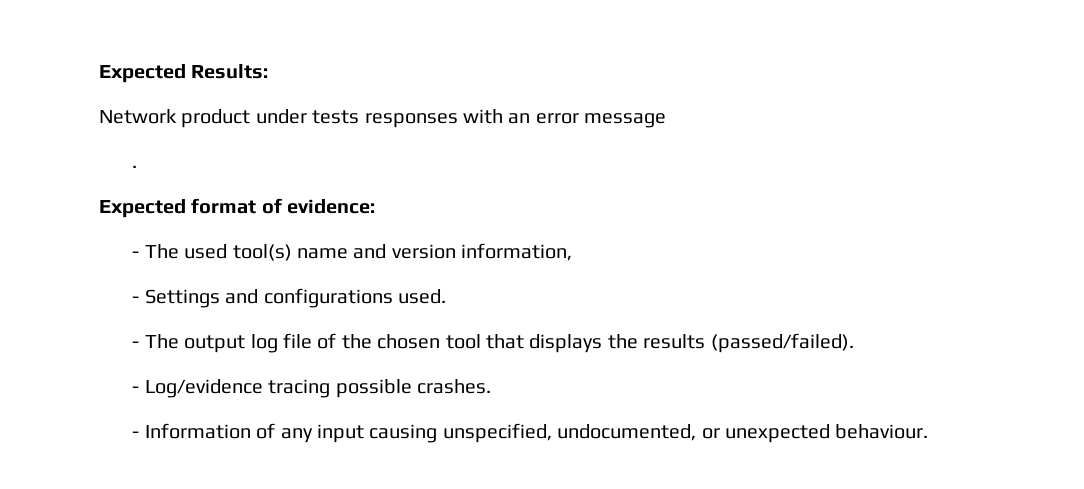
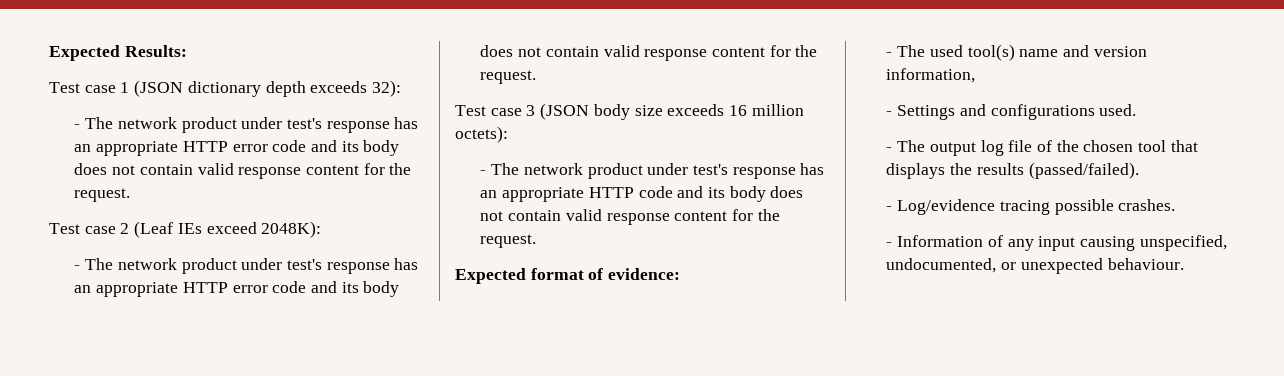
[99,109,667,128] [132,165,138,168] Network product under tests responses with an error message // . -> [49,80,402,97] [74,117,419,133] [74,140,400,156] [74,163,412,179] [74,188,131,202] [49,221,322,238] [74,258,419,274] [74,281,400,297] [480,45,818,61] [480,70,537,84] [455,103,804,120] [455,126,508,143] [480,163,825,179] [480,186,804,202] [480,209,780,225] [480,234,537,248] Test case 1 (JSON dictionary depth exceeds 32): // - The network product under test's response has an appropriate HTTP error code and its body does not contain valid response content for the request. // Test case 2 (Leaf IEs exceed 2048K): // - The network product under test's response has an appropriate HTTP error code and its body does not contain valid response content for the request. // Test case 3 (JSON body size exceeds 16 million octets): // - The network product under test's response has an appropriate HTTP code and its body does not contain valid response content for the request.

